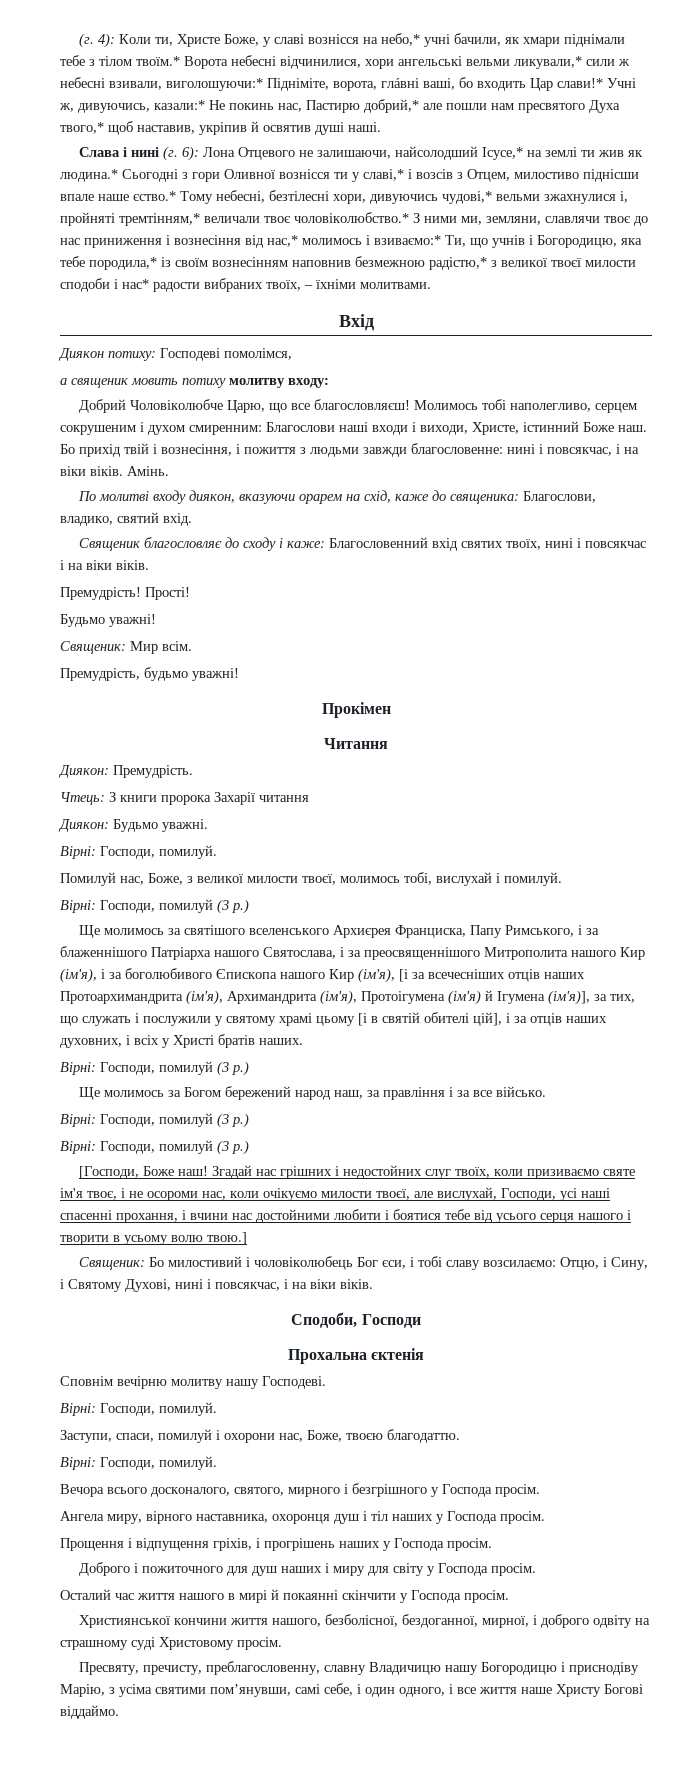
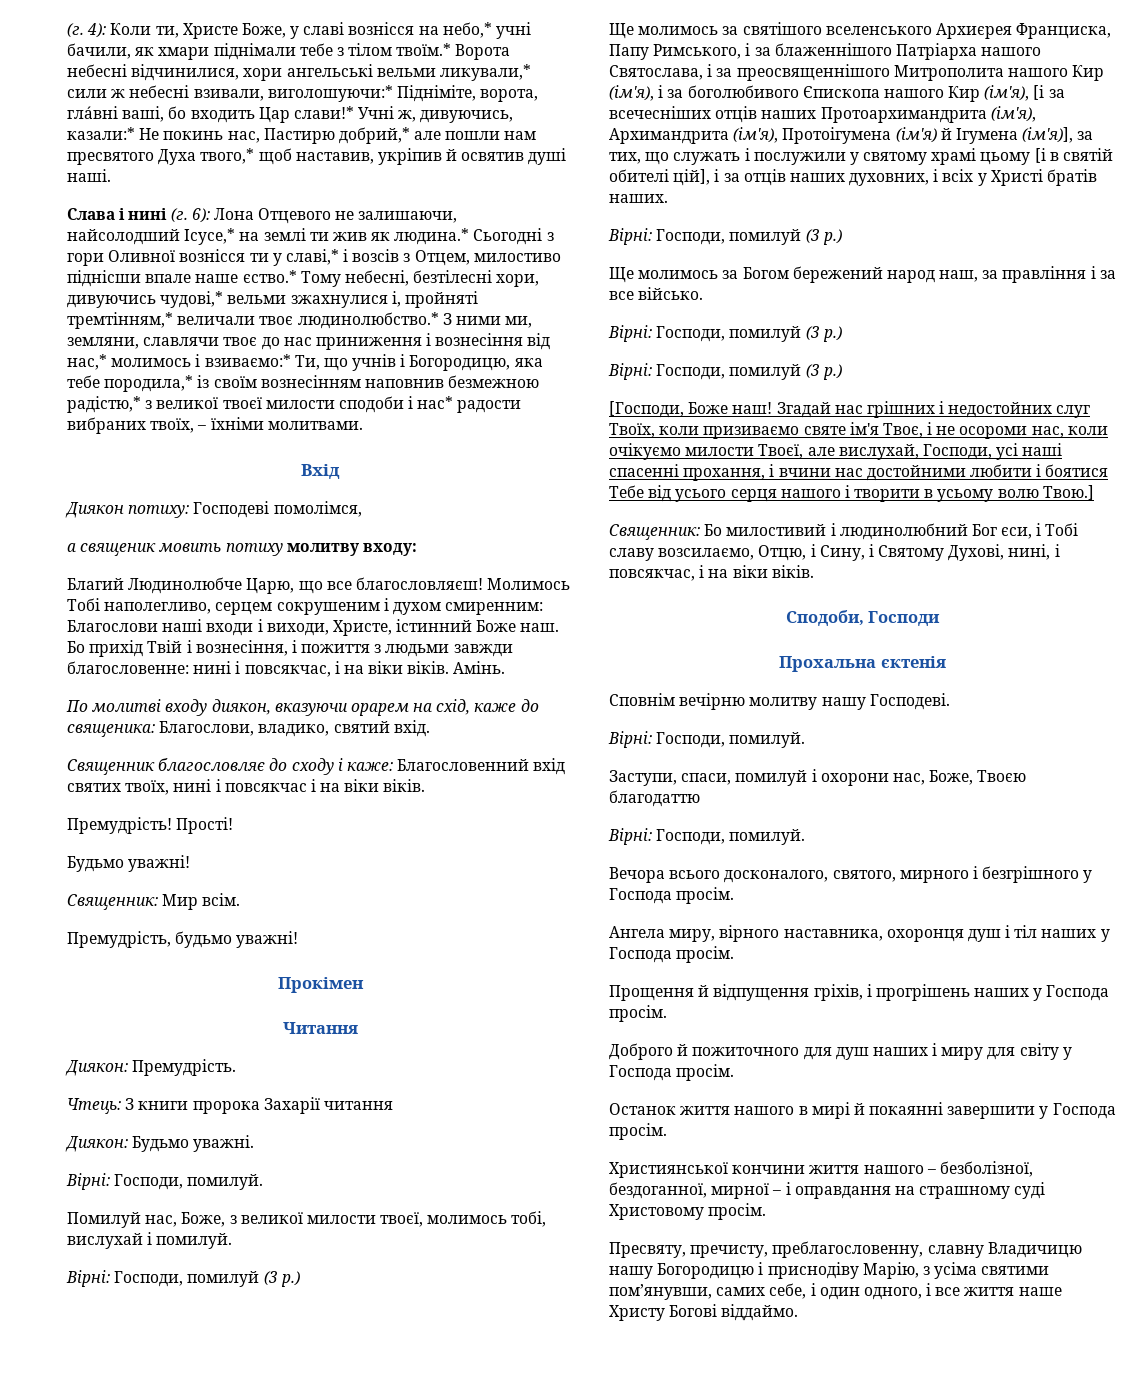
[294,212,409,223] чоловіколюбство.* -> [297,312,439,329] людинолюбство.*
[79,399,224,413] Добрий Чоловіколюбче -> [67,577,243,594] Благий Людинолюбче
[482,399,507,410] тобі -> [67,598,100,611] Тобі
[124,443,149,454] твій -> [147,640,183,653] Твій
[79,538,141,551] Священик -> [67,759,155,775] Священник
[60,641,126,654] Священик: -> [67,894,158,910] Священник:
[455,1167,491,1178] твоїх, -> [609,423,655,438] Твоїх,
[87,1191,117,1200] твоє, -> [882,423,923,438] Твоє,
[376,1189,410,1200] твоєї, -> [758,444,804,459] Твоєї,
[445,1209,470,1220] тебе -> [609,485,644,498] Тебе
[207,1232,247,1245] [79,1257,146,1270] твою.] // Священик: -> [1042,485,1094,500] [609,524,700,540] Твою.] // Священник:
[254,1256,354,1270] чоловіколюбець -> [839,523,968,540] людинолюбний
[418,1256,557,1270] тобі славу возсилаємо: -> [1045,523,1079,536] [609,548,755,561] Тобі славу возсилаємо,
[175,1279,203,1289] нині -> [1008,544,1051,560] нині,
[346,1429,460,1443] твоєю благодаттю. -> [977,770,1027,782] [609,790,700,807] Твоєю благодаттю
[128,1538,132,1548] і -> [698,985,710,997] й
[134,1563,139,1573] і -> [677,1044,689,1056] й
[60,1589,134,1600] Осталий час -> [609,1103,676,1115] Останок
[342,1590,396,1600] скінчити -> [947,1106,1036,1119] завершити
[272,1614,633,1628] нашого, безболісної, бездоганної, мирної, і доброго одвіту -> [863,1161,1033,1177] [609,1182,891,1199] нашого – безболізної, бездоганної, мирної – і оправдання
[295,1684,320,1694] самі -> [716,1287,766,1296] самих

